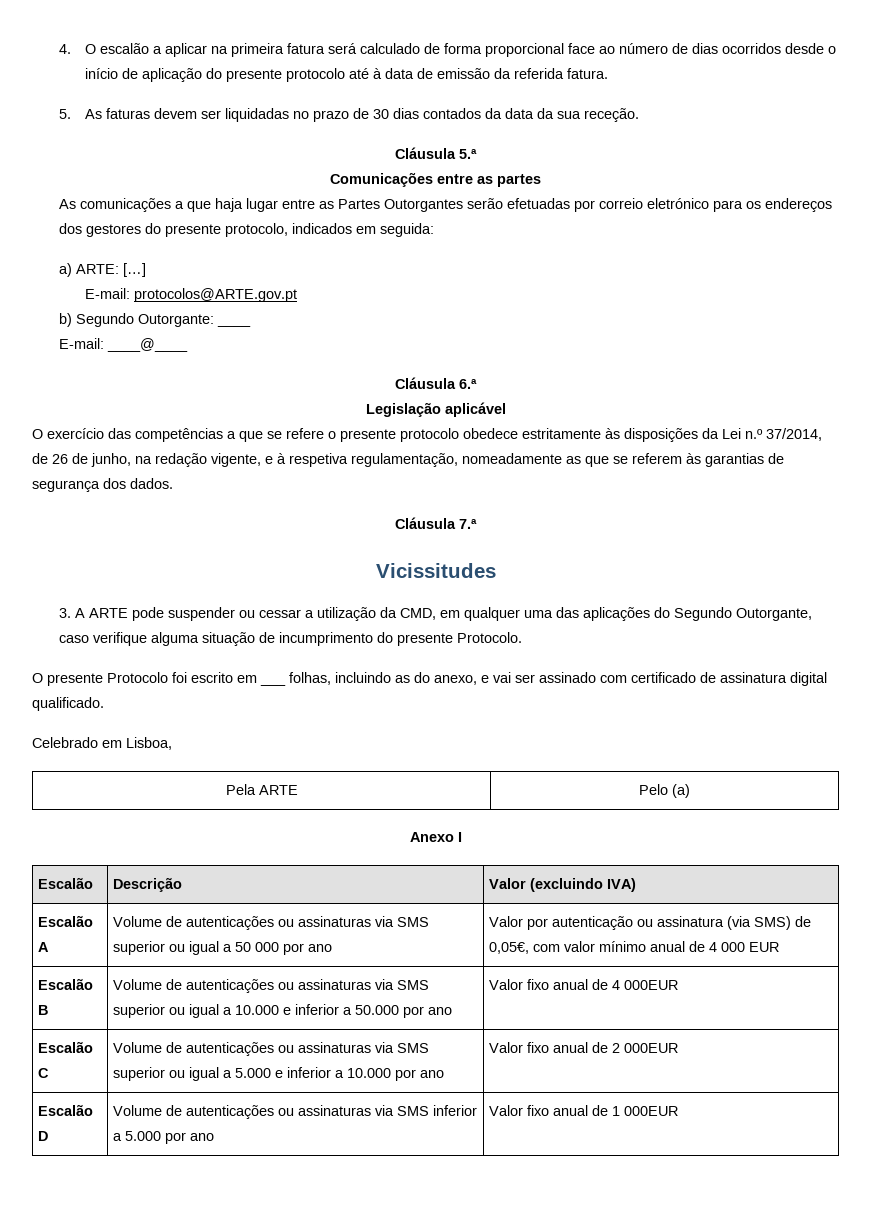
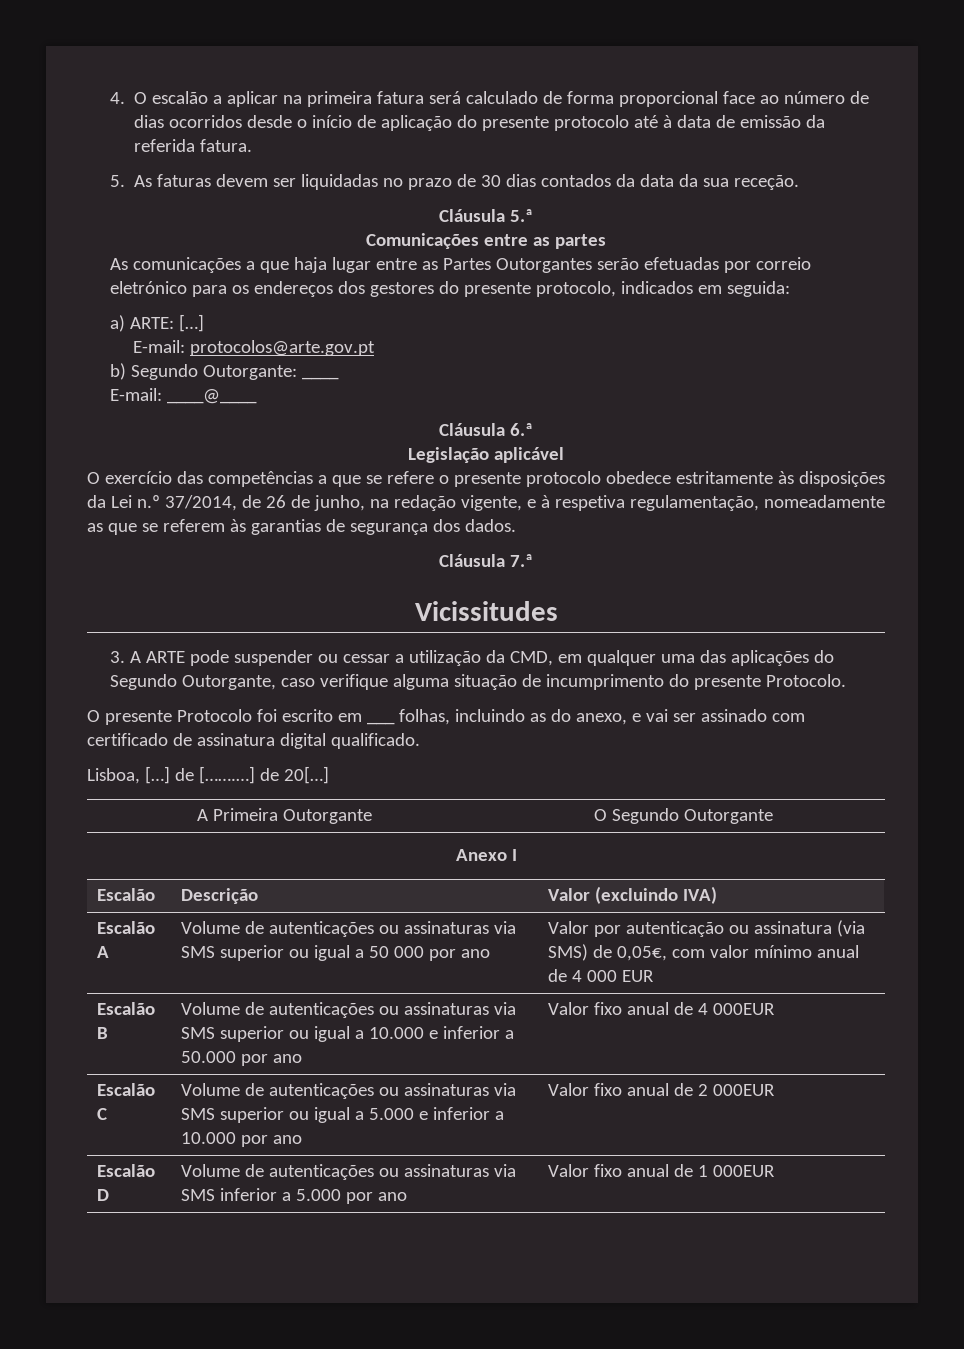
[134,288,298,302] protocolos@ARTE.gov.pt -> [189,340,375,356] protocolos@arte.gov.pt
[32,737,122,748] Celebrado em -> (420, 741) none
[225,784,298,795] [639,784,690,798] // Pela ARTE | Pelo (a) -> [144,766,329,784] [197,808,372,824] [593,808,773,824] […] de […….…] de 20[…] // A Primeira Outorgante | O Segundo Outorgante

